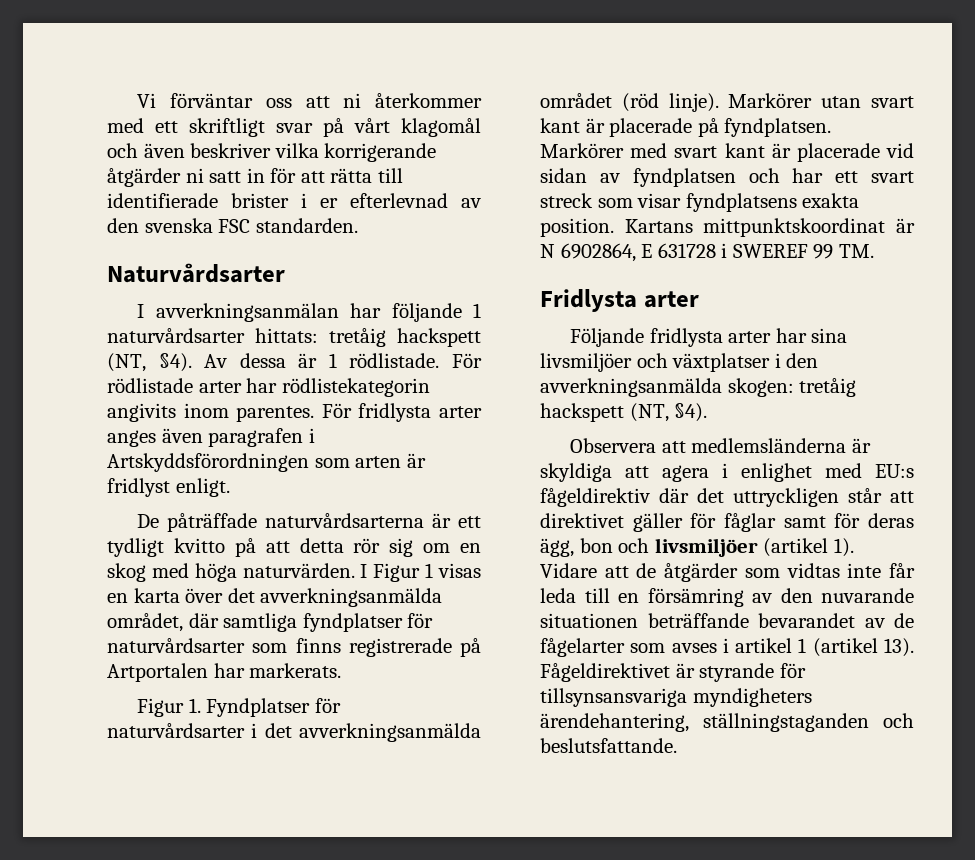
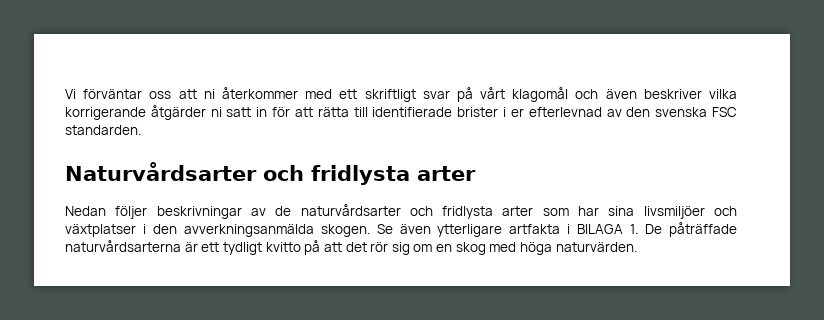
[137,303,481,322] [107,328,481,347] [107,353,482,372] [107,378,430,397] [107,403,483,422] [107,428,315,447] [107,453,426,472] [107,478,230,497] // I avverkningsanmälan har följande 1 naturvårdsarter hittats: tretåig hackspett (NT, §4). Av dessa är 1 rödlistade. För rödlistade arter har rödlistekategorin angivits inom parentes. För fridlysta arter anges även paragrafen i Artskyddsförordningen som arten är fridlyst enligt. // -> [263,165,476,185] [65,204,737,219] [65,224,639,237] och fridlysta arter // Nedan följer beskrivningar av de naturvårdsarter och fridlysta arter som har sina livsmiljöer och växtplatser i den avverkningsanmälda skogen. Se även ytterligare artfakta i BILAGA 1.
[299,538,344,553] detta -> [345,242,367,252] det
[360,563,481,582] [107,588,443,607] [107,613,434,632] [107,638,481,657] [107,663,342,682] [137,698,341,717] [107,723,481,742] [540,93,914,112] [540,118,832,137] [540,143,914,162] [540,168,914,187] [540,193,860,212] [540,218,915,237] [540,243,874,262] [540,289,699,312] [570,328,848,347] [540,353,819,372] [540,378,857,397] [540,403,708,422] [570,438,871,453] [540,463,914,482] [540,488,914,507] [540,513,914,532] [540,538,854,557] [540,563,915,582] [540,588,914,607] [540,613,914,628] [540,638,914,657] [540,663,806,682] [540,688,812,707] [540,713,914,732] [540,738,677,753] I Figur 1 visas en karta över det avverkningsanmälda området, där samtliga fyndplatser för naturvårdsarter som finns registrerade på Artportalen har markerats. // Figur 1. Fyndplatser för naturvårdsarter i det avverkningsanmälda området (röd linje). Markörer utan svart kant är placerade på fyndplatsen. Markörer med svart kant är placerade vid sidan av fyndplatsen och har ett svart streck som visar fyndplatsens exakta position. Kartans mittpunktskoordinat är N 6902864, E 631728 i SWEREF 99 TM. // Fridlysta arter // Följande fridlysta arter har sina livsmiljöer och växtplatser i den avverkningsanmälda skogen: tretåig hackspett (NT, §4). // Observera att medlemsländerna är skyldiga att agera i enlighet med EU:s fågeldirektiv där det uttryckligen står att direktivet gäller för fåglar samt för deras ägg, bon och livsmiljöer (artikel 1). Vidare att de åtgärder som vidtas inte får leda till en försämring av den nuvarande situationen beträffande bevarandet av de fågelarter som avses i artikel 1 (artikel 13). Fågeldirektivet är styrande för tillsynsansvariga myndigheters ärendehantering, ställningstaganden och beslutsfattande. -> (637, 247) none

